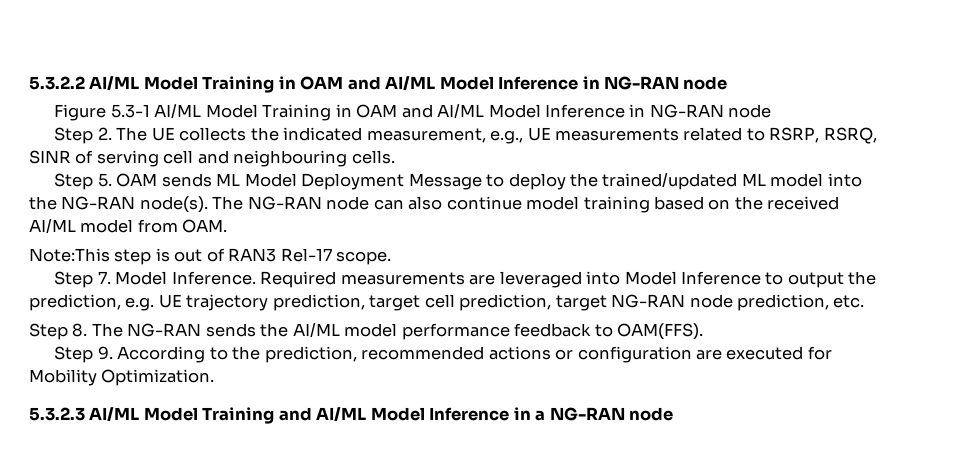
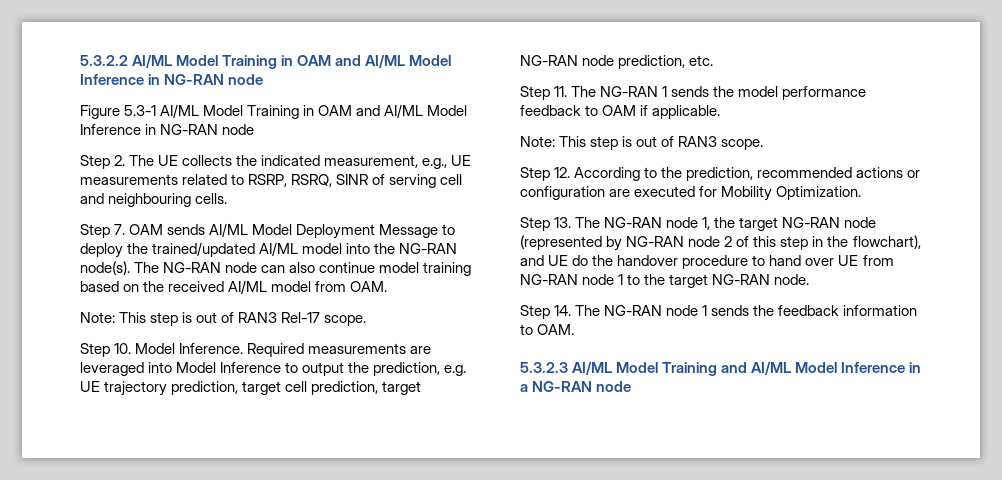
[97,173,112,187] 5. -> [114,224,126,235] 7.
[216,173,241,186] ML -> [209,223,249,237] AI/ML
[741,173,766,186] ML -> [259,242,299,256] AI/ML
[29,248,110,262] Note:This -> [80,312,147,323] Note: This
[97,271,111,284] 7. -> [114,343,132,354] 10.
[72,323,340,337] 8. The NG-RAN sends the AI/ML -> [554,86,735,97] 11. The NG-RAN 1 sends the
[617,323,704,340] [54,346,113,363] OAM(FFS). // Step 9. -> [602,105,721,119] [520,136,764,150] [520,167,571,181] OAM if applicable. // Note: This step is out of RAN3 scope. // Step 12.
(215, 377) none -> [520,217,877,231] [520,235,921,251] [520,255,894,269] [520,274,810,288] [520,305,918,319] [520,324,575,335] // Step 13. The NG-RAN node 1, the target NG-RAN node (represented by NG-RAN node 2 of this step in the flowchart), and UE do the handover procedure to hand over UE from NG-RAN node 1 to the target NG-RAN node. // Step 14. The NG-RAN node 1 sends the feedback information to OAM.

